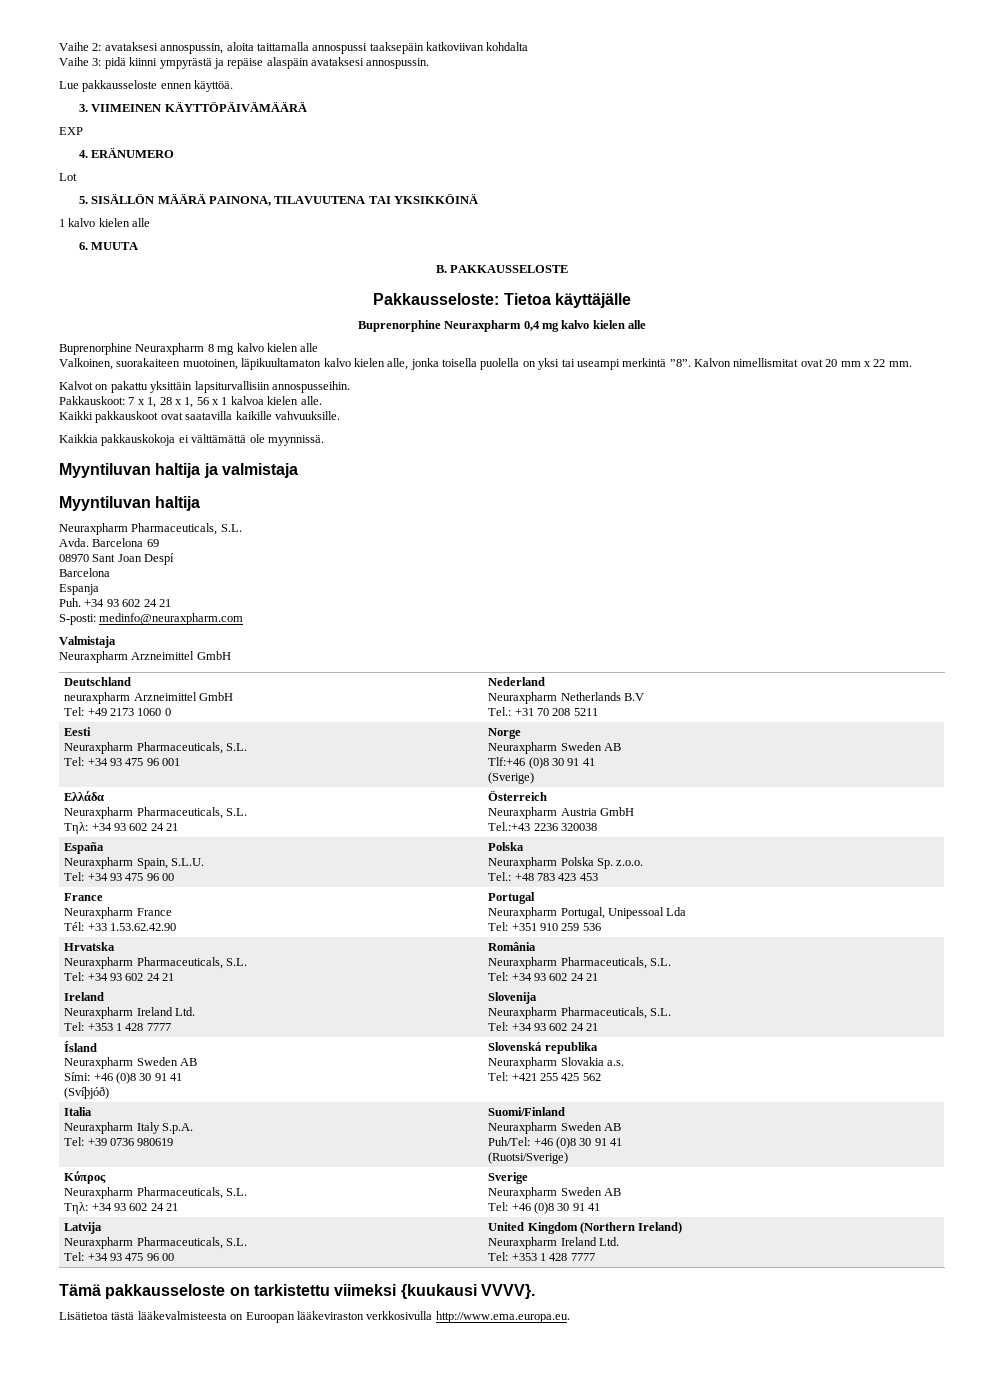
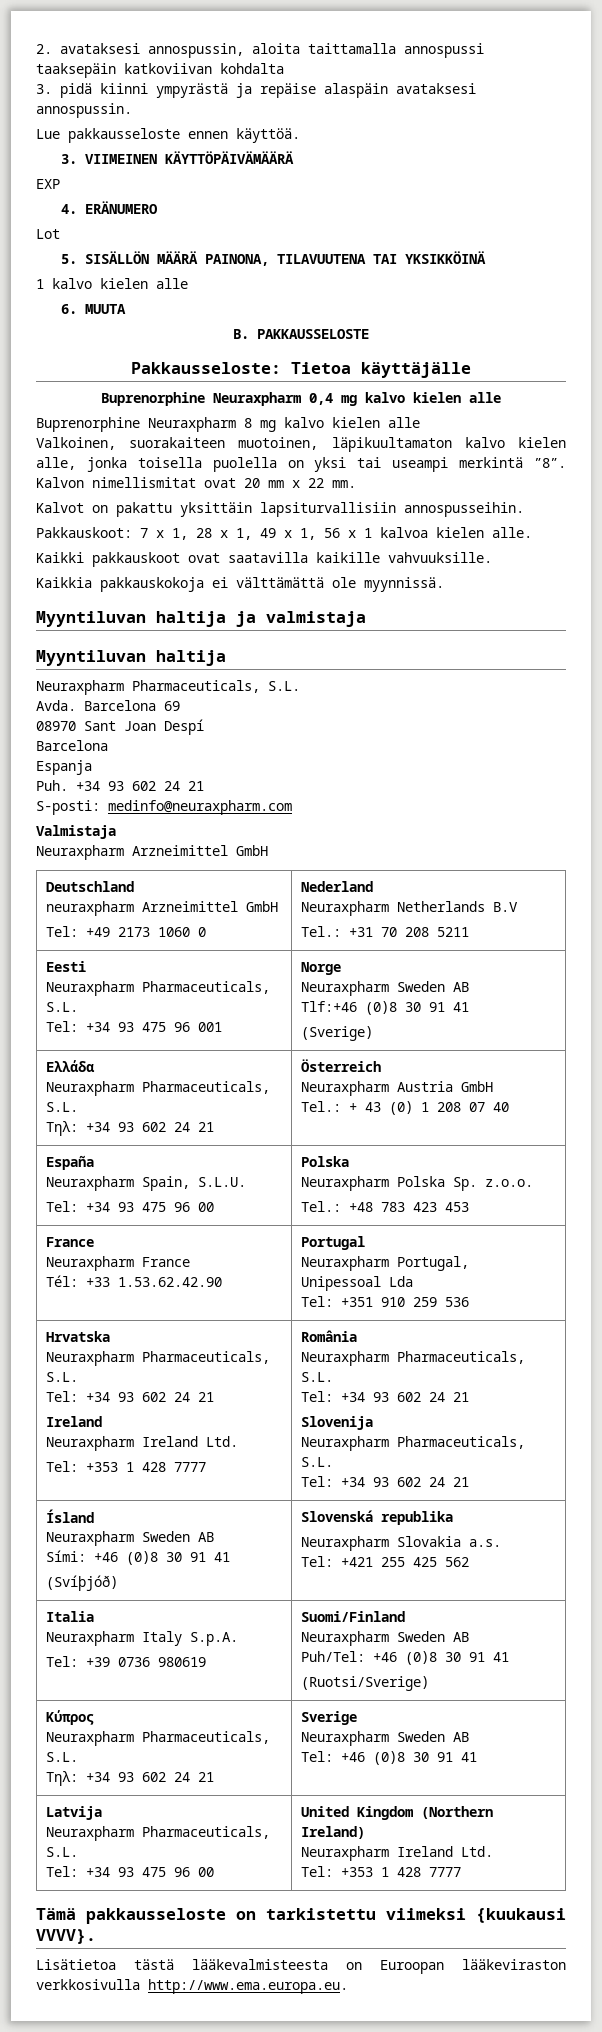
[59,42,102,51] Vaihe 2: -> [36,44,52,54] 2.
[59,57,102,66] Vaihe 3: -> [36,84,52,94] 3.
(194, 402) none -> [260,528,316,540] 49 x 1,
[488,822,598,831] Tel.:+43 2236 320038 -> [301,1101,510,1115] Tel.: + 43 (0) 1 208 07 40

